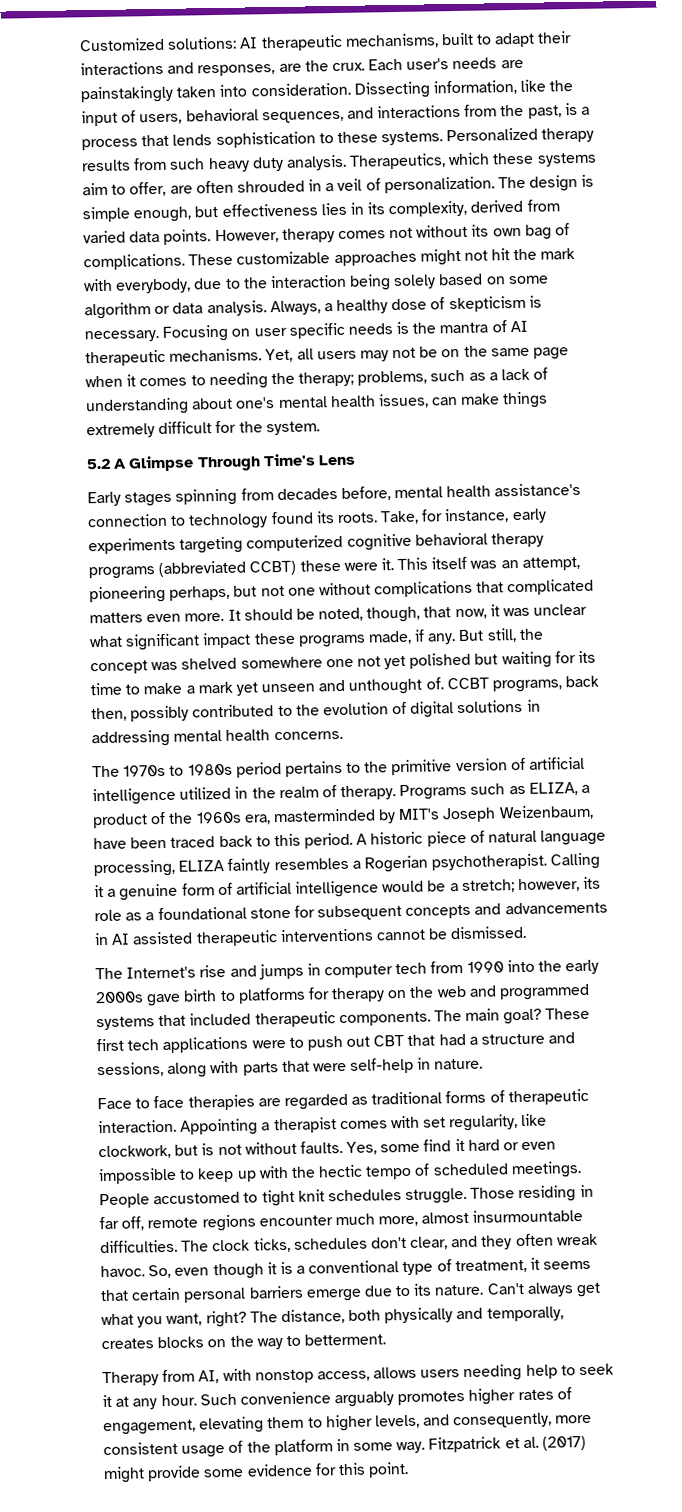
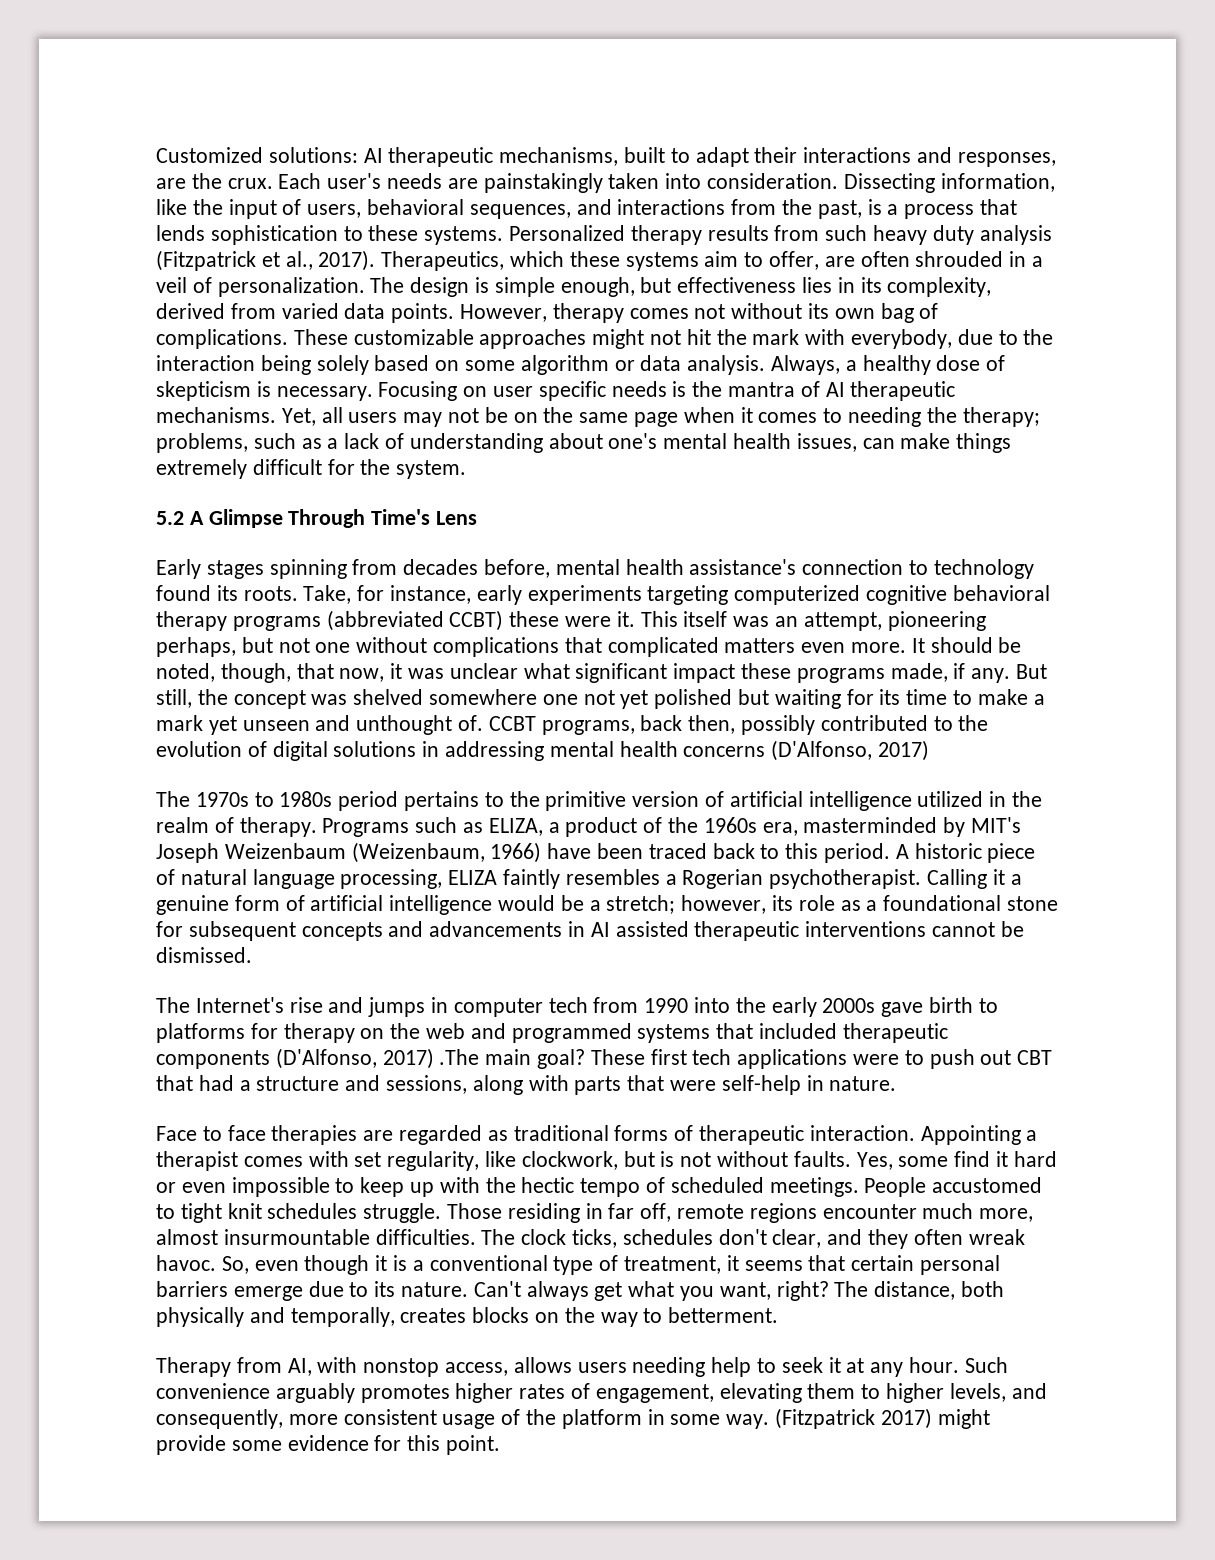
[285,154,347,171] analysis. -> [979,225,1052,245] [156,250,376,271] analysis (Fitzpatrick et al., 2017).
[273,730,343,741] concerns. -> [683,740,930,761] concerns (D'Alfonso, 2017)
[498,804,594,821] Weizenbaum, -> [224,842,542,863] Weizenbaum (Weizenbaum, 1966)
[338,1010,462,1027] components. The -> [156,1048,480,1069] components (D'Alfonso, 2017) .The
[428,1435,587,1453] Fitzpatrick et al. (2017) -> [775,1408,932,1429] (Fitzpatrick 2017)

